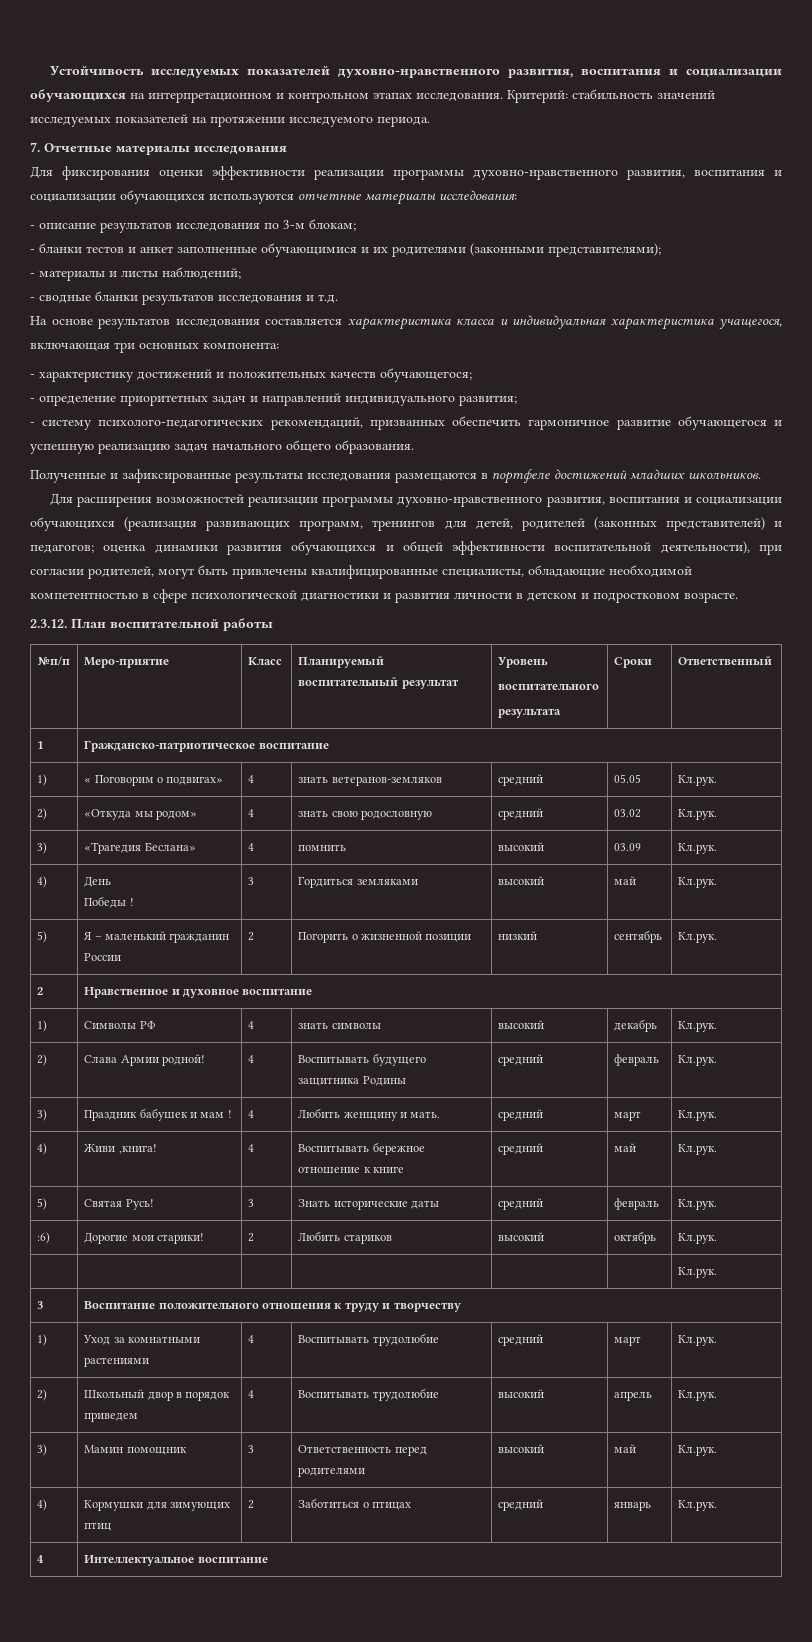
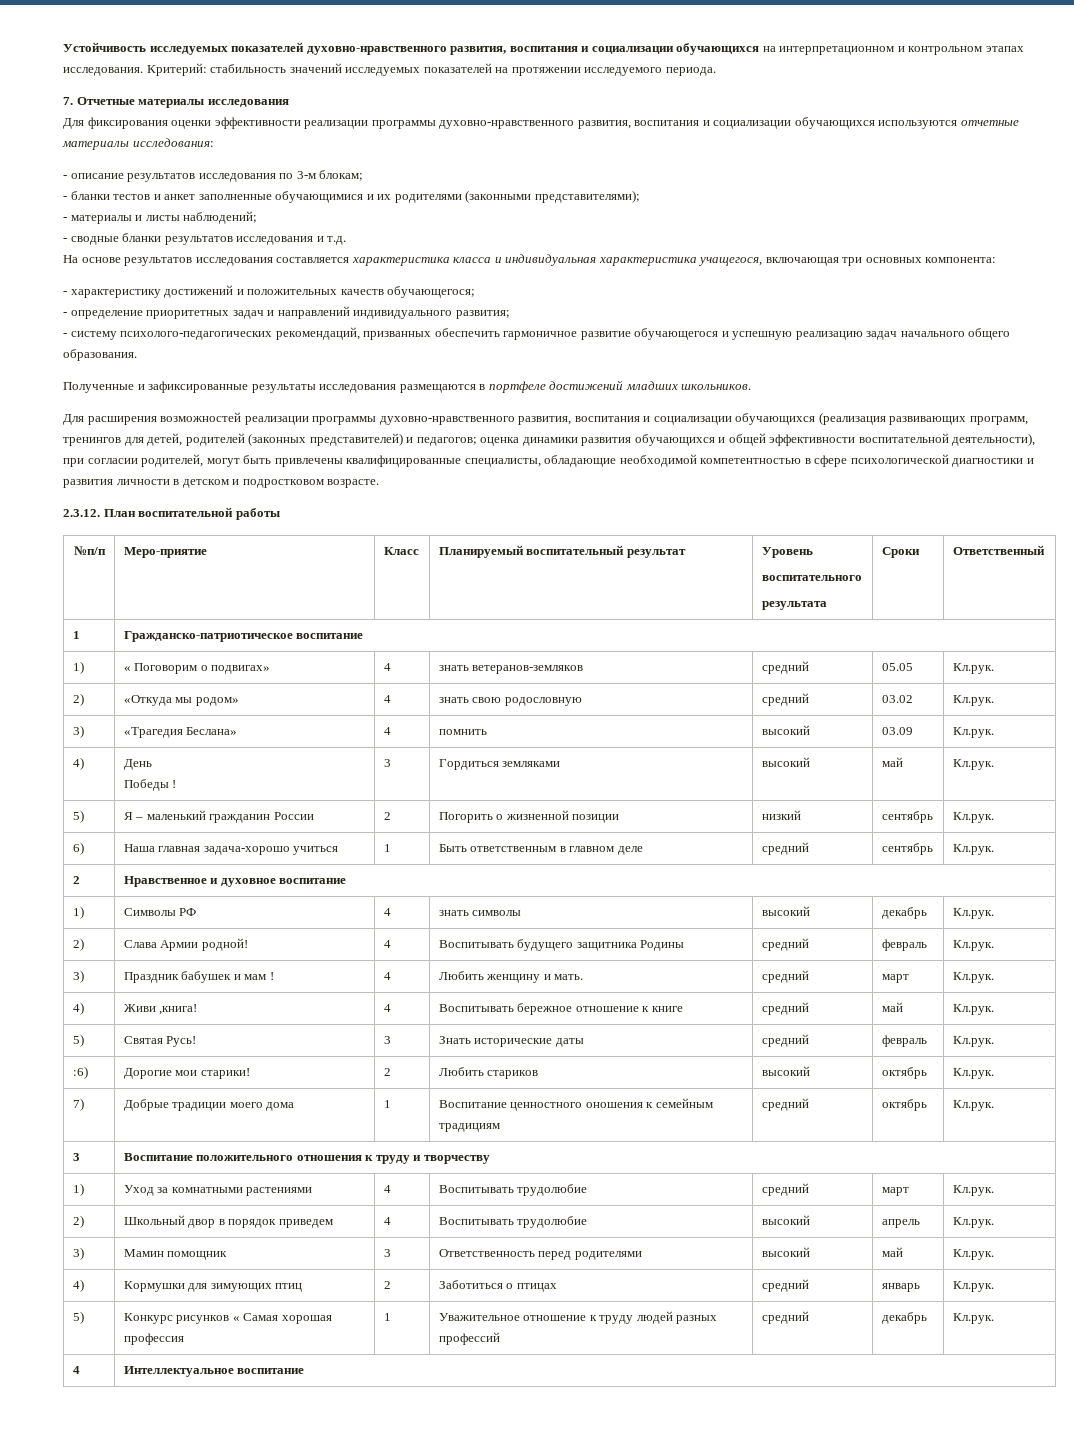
(718, 937) none -> [72,842,84,855] [123,844,339,855] [383,844,391,852] [438,844,643,855] [761,842,809,855] [881,843,933,855] [952,844,994,855] // 6) | Наша главная задача-хорошо учиться | 1 | Быть ответственным в главном деле | средний | сентябрь | Кл.рук.
(718, 1238) | | | | | -> [72,1098,84,1111] [123,1099,295,1111] [383,1100,391,1108] [438,1098,713,1111] [438,1123,500,1132] [761,1098,809,1111] [881,1099,927,1111] 7) | Добрые традиции моего дома | 1 | Воспитание ценностного оношения к семейным традициям | средний | октябрь
(718, 1505) none -> [72,1311,84,1324] [123,1313,332,1324] [123,1333,184,1345] [383,1313,391,1321] [438,1311,718,1324] [438,1332,500,1345] [761,1311,809,1324] [881,1312,927,1324] [952,1313,994,1324] // 5) | Конкурс рисунков « Самая хорошая профессия | 1 | Уважительное отношение к труду людей разных профессий | средний | декабрь | Кл.рук.

